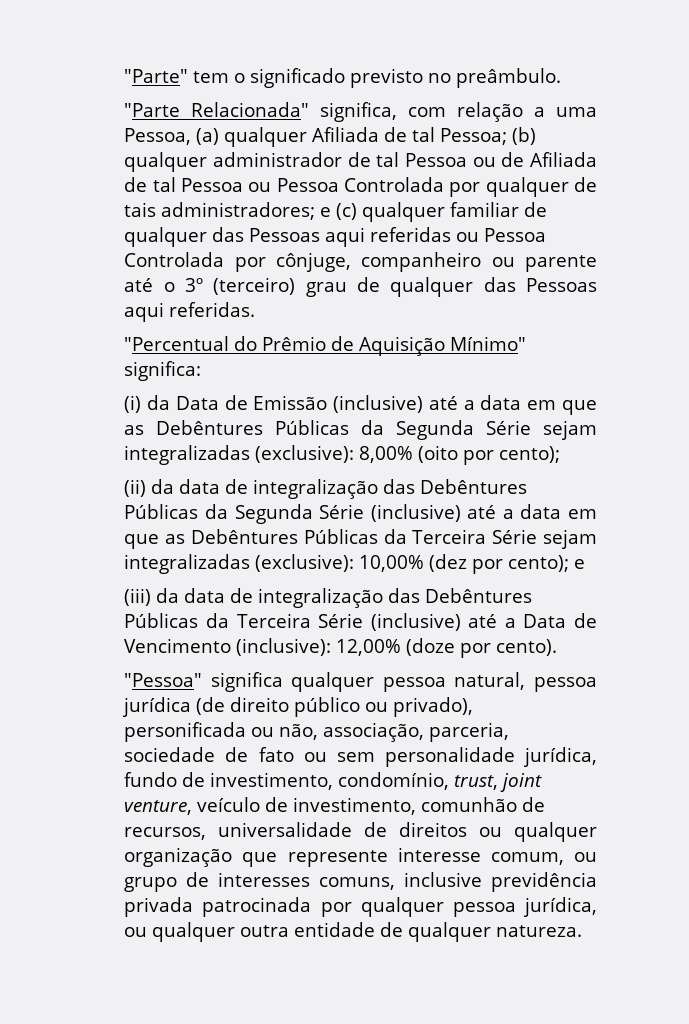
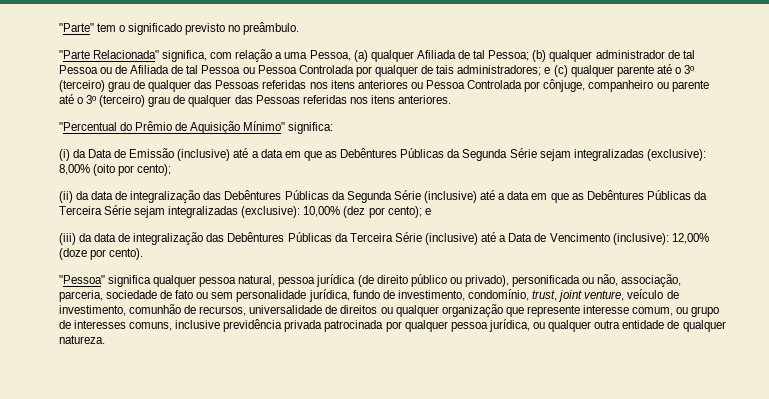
[450,202,548,217] [124,227,452,247] familiar de qualquer das Pessoas aqui referidas -> [616,64,696,77] [58,80,408,92] parente até o 3º (terceiro) grau de qualquer das Pessoas referidas nos itens anteriores
[124,302,256,322] aqui referidas. -> [302,95,452,104] referidas nos itens anteriores.

